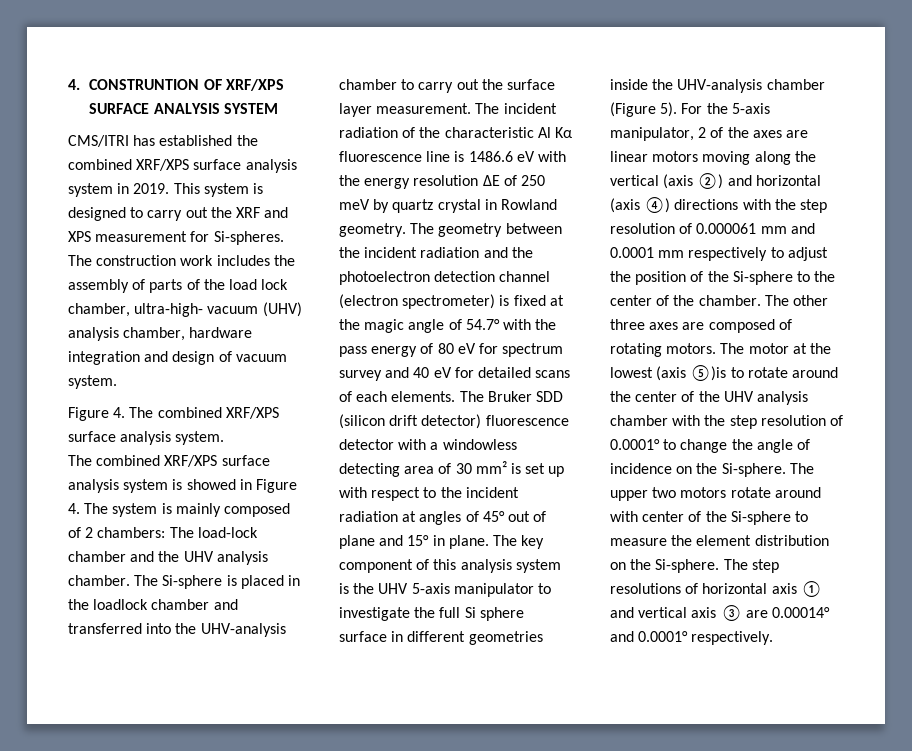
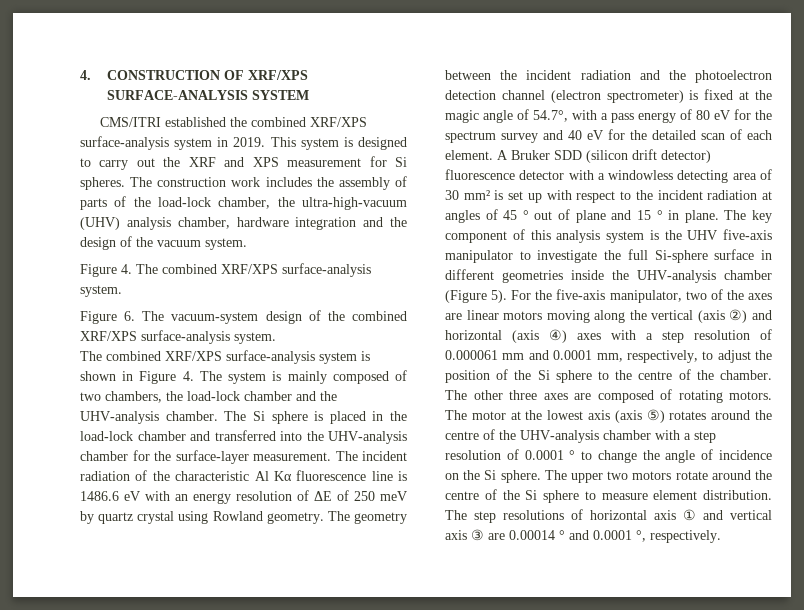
[68,79,200,90] 4. CONSTRUNTION -> [80,70,220,80] 4. CONSTRUCTION
[89,103,220,114] SURFACE ANALYSIS -> [106,90,248,100] SURFACE-ANALYSIS
[133,135,156,146] has -> (161, 122) none
[193,159,297,173] surface analysis -> [80,136,169,150] surface-analysis
[213,231,284,245] Si-spheres. -> [395,157,408,167] [80,177,125,190] Si spheres.
[228,279,289,290] [68,303,259,317] load lock chamber, ultra-high- vacuum -> [158,197,407,210] load-lock chamber, the ultra-high-vacuum
[172,351,232,365] design of -> [390,217,407,227] [80,236,153,250] the design of the
[68,431,172,445] surface analysis -> [282,263,371,277] [80,285,122,297] [80,310,407,324] [80,330,230,344] surface-analysis system. // Figure 6. The vacuum-system design of the combined XRF/XPS surface-analysis
[221,455,270,466] [68,479,236,493] surface analysis system is showed -> [226,350,370,364] [80,371,116,381] surface-analysis system is shown
[85,527,194,538] 2 chambers: The -> [80,391,183,403] two chambers, the
[183,551,268,565] [68,575,223,589] UHV analysis chamber. The Si-sphere -> [80,411,308,424] UHV-analysis chamber. The Si sphere
[93,599,149,610] loadlock -> [80,431,133,441] load-lock
[401,79,555,93] [339,103,372,117] to carry out the surface layer -> [132,450,249,464] for the surface-layer
[339,175,360,186] the -> [175,494,188,501] an
(479, 180) none -> [297,490,309,501] of
[484,199,497,210] in -> [178,511,209,524] using
[465,319,557,330] 54.7° with the -> [533,110,608,122] 54.7°, with a
(498, 348) none -> [755,110,772,120] the
[477,367,571,378] [339,391,484,402] detailed scans of each elements. The -> [630,129,772,140] [445,150,508,160] the detailed scan of each element. A
[482,511,505,522] 45° -> [503,210,529,220] 45 °
[407,535,430,546] 15° -> [636,210,663,220] 15 °
[411,583,450,594] 5-axis -> [723,229,772,240] five-axis
[464,607,524,621] Si sphere -> [654,250,708,263] Si-sphere
[731,103,770,114] [610,127,707,141] 5-axis manipulator, 2 -> [556,289,707,303] five-axis manipulator, two
[674,199,796,210] directions with the -> [577,330,653,340] axes with a
[658,247,768,261] mm respectively -> [596,350,698,363] mm, respectively,
[732,271,836,285] [610,295,652,306] Si-sphere to the center -> [537,370,673,383] Si sphere to the centre
[656,365,838,381] [610,391,808,405] (axis ⑤)is to rotate around the center of the UHV analysis -> [588,409,772,423] [445,429,599,443] axis (axis ⑤) rotates around the centre of the UHV-analysis
[704,415,843,429] [610,439,660,450] the step resolution of 0.0001° -> [684,431,716,443] [445,449,576,460] a step resolution of 0.0001 °
[721,463,786,477] Si-sphere. -> [484,470,541,483] Si sphere.
[610,511,808,525] [610,535,829,546] [610,559,720,573] with center of the Si-sphere to measure the element distribution on the Si-sphere. -> [755,470,772,480] [445,489,772,503] the centre of the Si sphere to measure element distribution.
[771,607,830,618] [610,631,689,642] 0.00014° and 0.0001° -> [509,530,646,542] 0.00014 ° and 0.0001 °,

